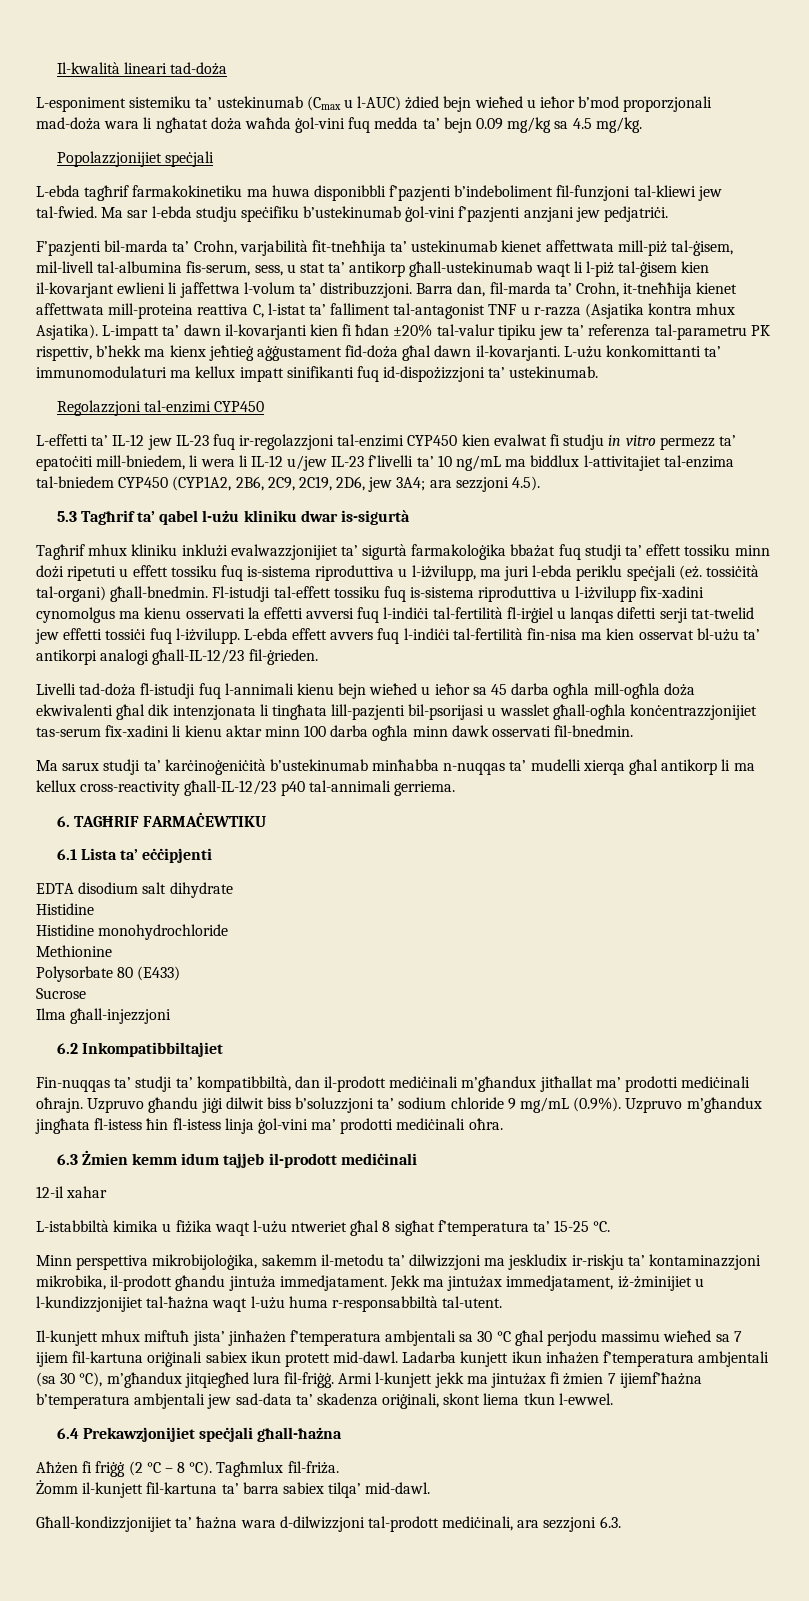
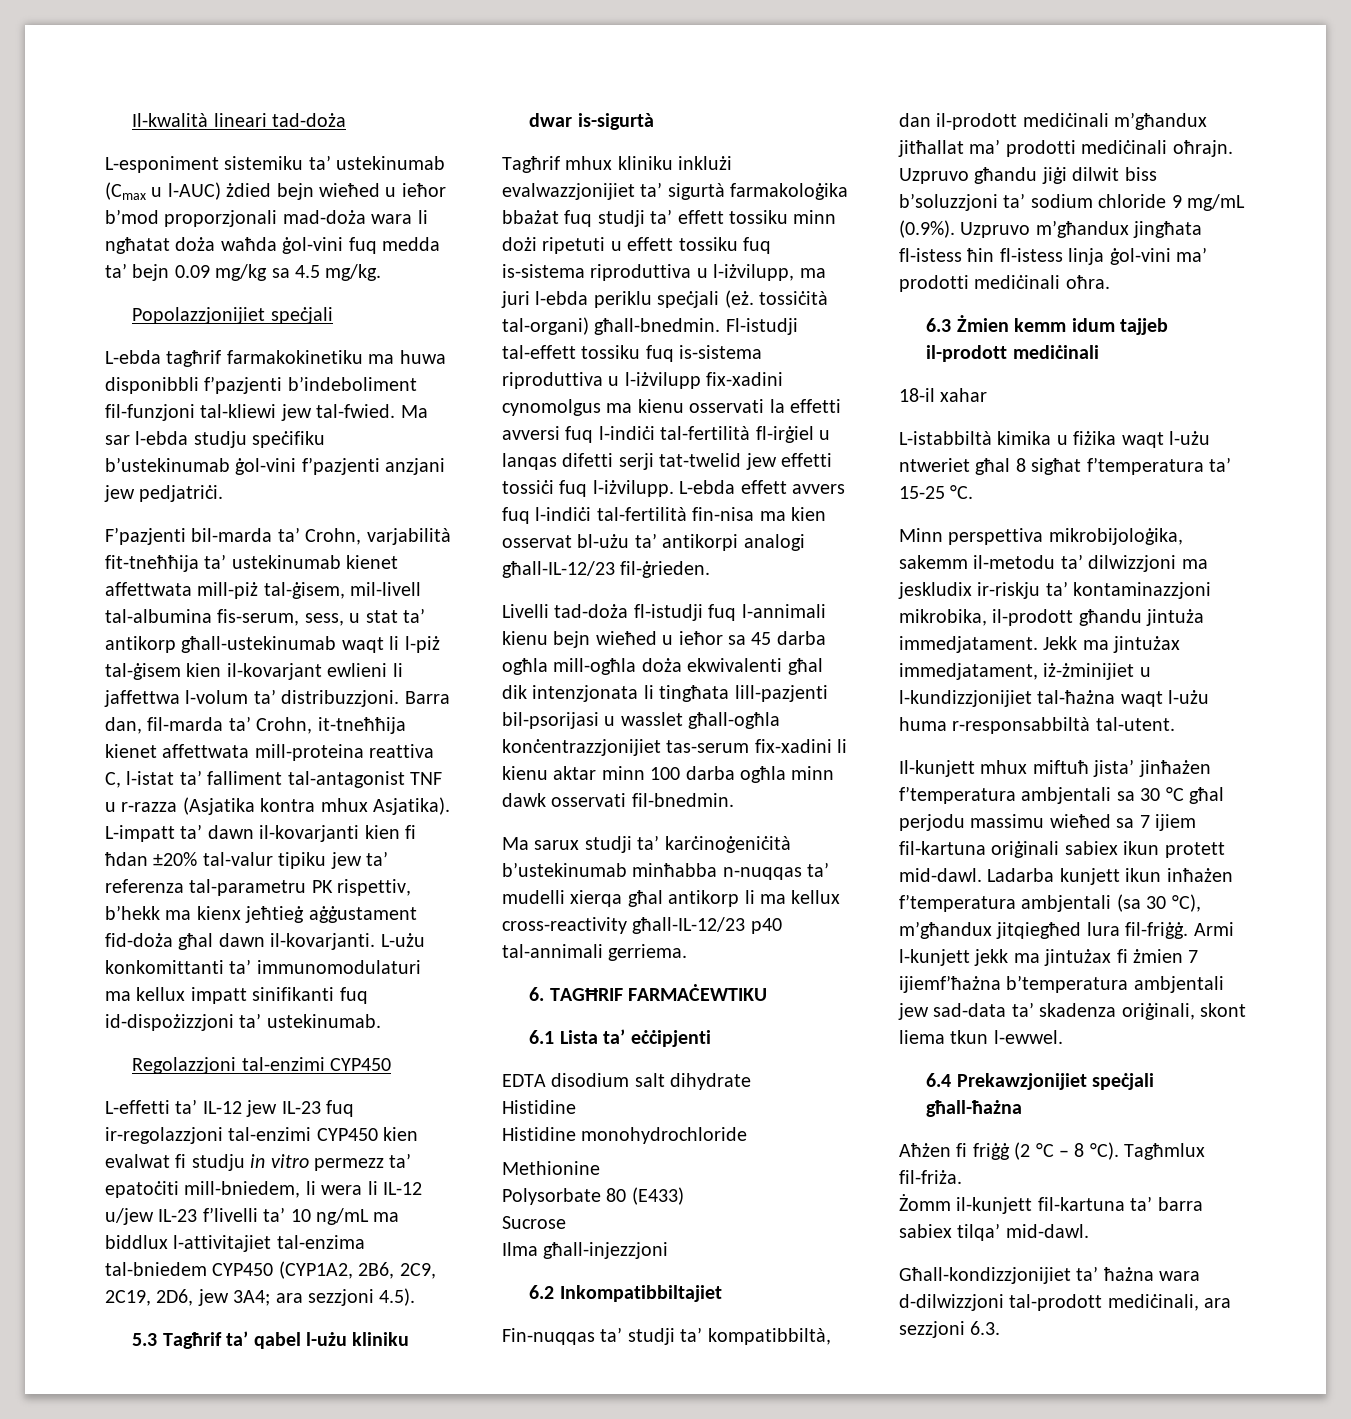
[36,1186,64,1198] 12-il -> [899,388,935,402] 18-il

